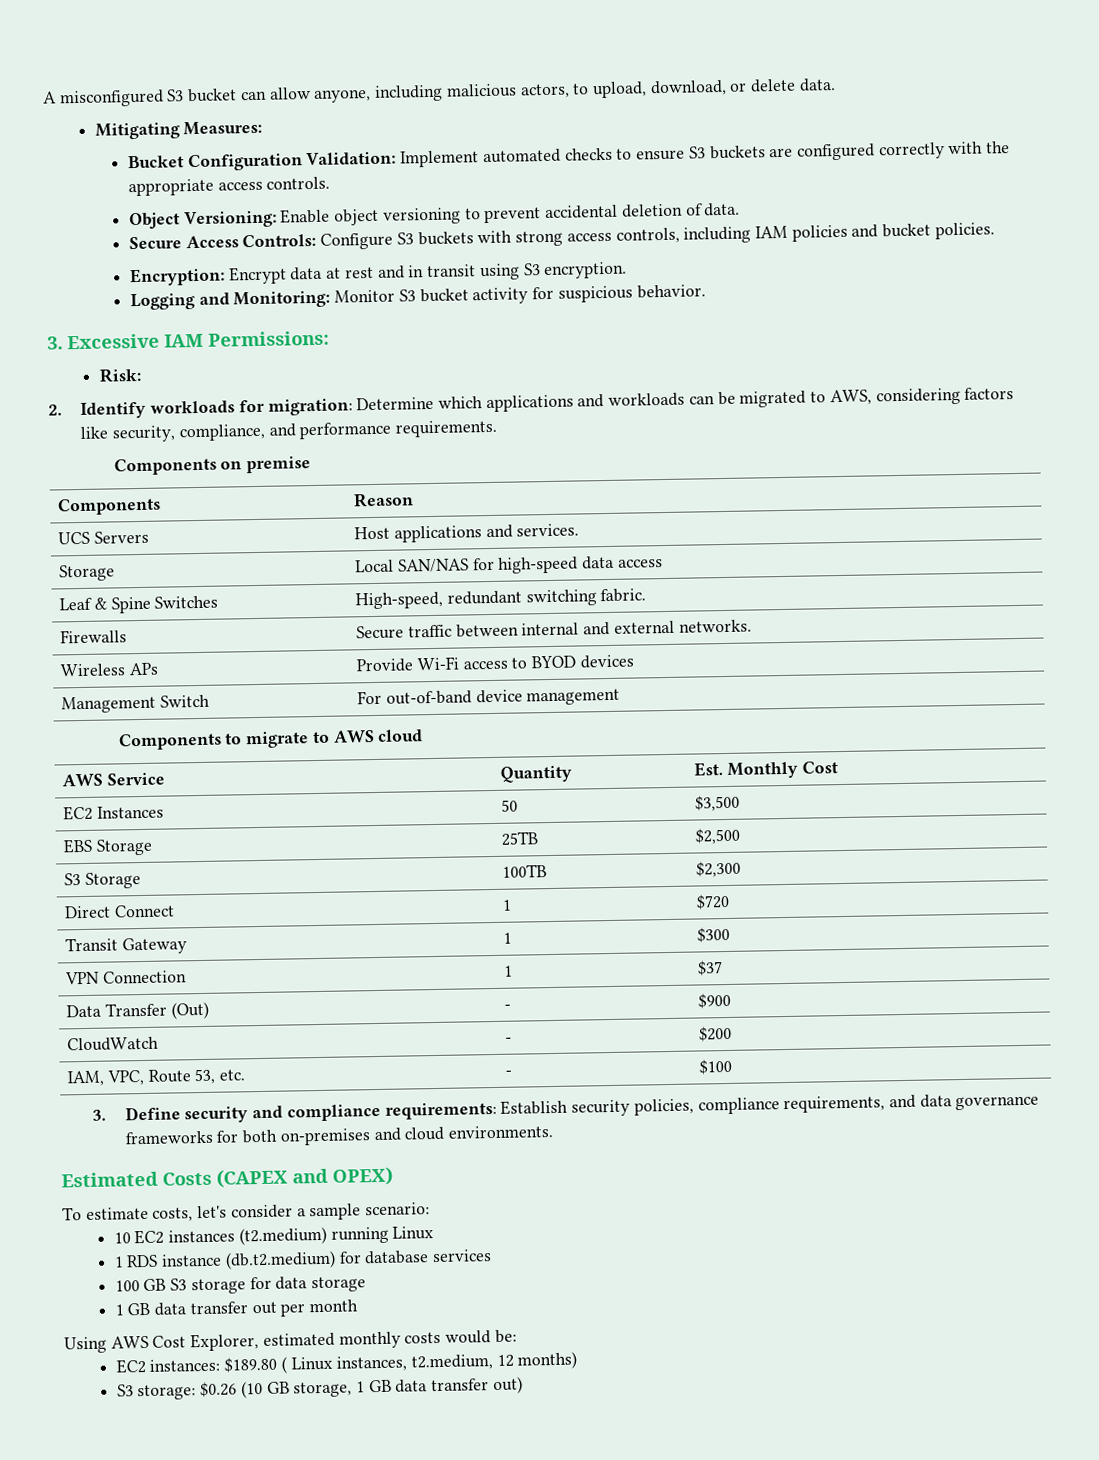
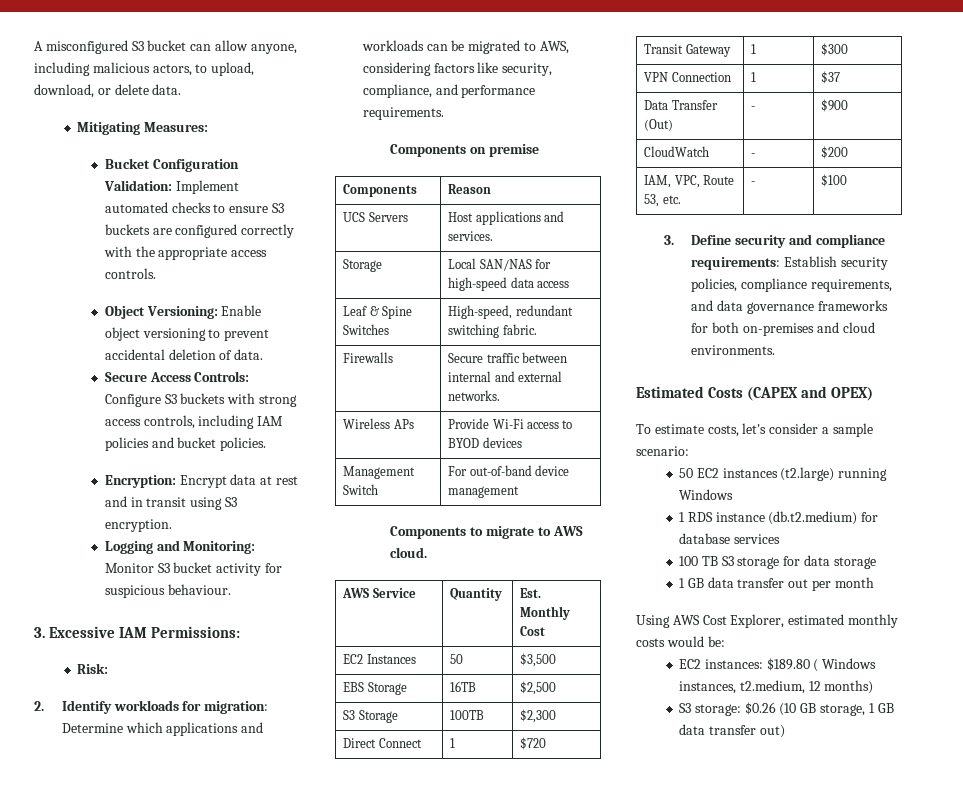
[636,284,706,299] behavior. -> [167,584,231,595] behaviour.
[377,729,424,742] cloud -> [390,547,428,558] cloud.
[501,831,539,846] 25TB -> [450,681,477,692] 16TB
[113,1232,131,1244] 10 -> [679,468,694,478] 50
[238,1226,435,1246] (t2.medium) running Linux -> [780,467,888,481] [679,489,734,500] (t2.large) running Windows
[143,1278,167,1292] GB -> [701,556,718,566] TB
[290,1356,333,1371] Linux -> [822,658,877,669] Windows

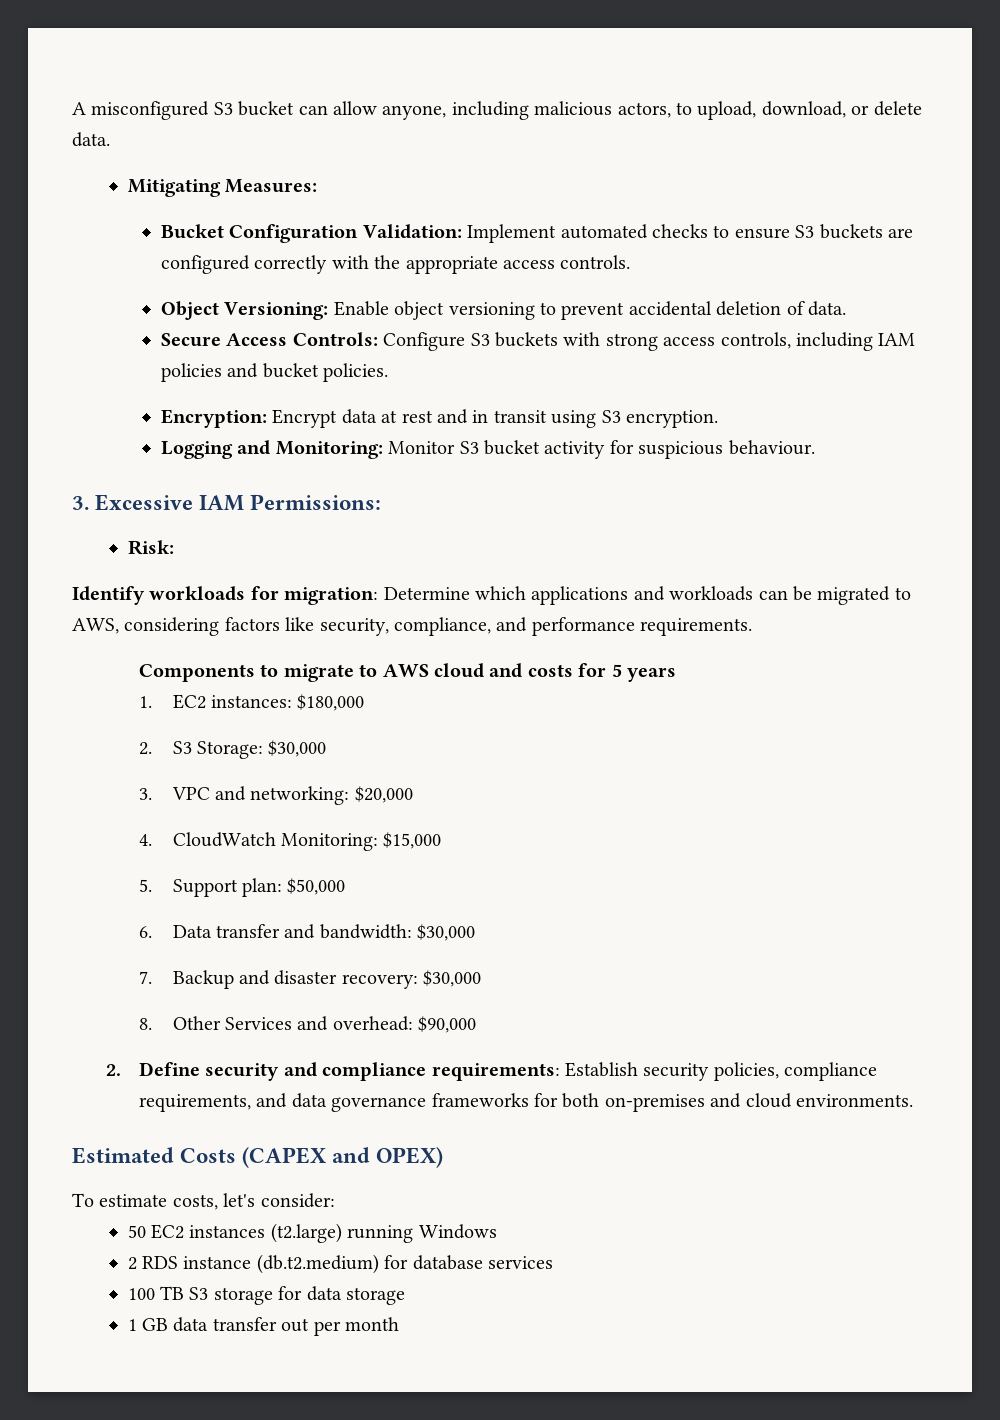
[34,701,44,711] 2. -> (174, 547) none
[390,144,539,157] [343,184,418,197] [448,184,492,194] [343,212,408,222] [448,211,564,225] [448,231,494,241] [343,259,383,272] [448,258,551,271] [448,277,569,291] [343,306,412,319] [343,324,390,335] [448,305,573,319] [448,324,537,338] [343,352,394,363] [448,352,567,363] [448,371,562,382] [448,390,501,401] [343,418,414,429] [448,418,573,429] [448,437,522,448] [343,466,416,479] [343,484,379,495] [448,465,569,476] [448,486,520,498] // Components on premise // Components | Reason // UCS Servers | Host applications and services. // Storage | Local SAN/NAS for high-speed data access // Leaf & Spine Switches | High-speed, redundant switching fabric. // Firewalls | Secure traffic between internal and external networks. // Wireless APs | Provide Wi-Fi access to BYOD devices // Management Switch | For out-of-band device management -> (753, 627) none
[390,547,428,558] [342,588,416,598] [450,588,503,601] [520,588,542,598] [520,606,571,620] [520,626,546,636] [343,654,416,664] [450,654,464,664] [520,653,557,667] [343,682,407,695] [450,681,477,692] [520,681,557,695] [343,710,398,723] [450,710,485,720] [520,709,557,723] [343,738,422,748] [450,738,456,748] [520,737,547,750] [644,44,731,57] [751,44,757,54] [821,43,849,56] [644,72,731,82] [751,72,757,82] [821,71,841,84] [644,100,718,110] [644,119,674,131] [751,106,756,110] [821,99,849,112] [644,146,710,157] [751,153,756,157] [821,146,849,159] [644,175,734,188] [644,194,681,207] [751,181,756,185] [821,174,848,187] [663,235,674,245] cloud. // AWS Service | Quantity | Est. Monthly Cost // EC2 Instances | 50 | $3,500 // EBS Storage | 16TB | $2,500 // S3 Storage | 100TB | $2,300 // Direct Connect | 1 | $720 // Transit Gateway | 1 | $300 // VPN Connection | 1 | $37 // Data Transfer (Out) | - | $900 // CloudWatch | - | $200 // IAM, VPC, Route 53, etc. | - | $100 // 3. -> [434,663,677,682] [139,694,365,711] [139,740,327,759] [139,786,413,805] [139,832,442,851] [139,878,346,897] [139,924,476,941] [139,970,482,989] [139,1016,477,1033] [105,1064,121,1076] cloud and costs for 5 years // 1. EC2 instances: $180,000 // 2. S3 Storage: $30,000 // 3. VPC and networking: $20,000 // 4. CloudWatch Monitoring: $15,000 // 5. Support plan: $50,000 // 6. Data transfer and bandwidth: $30,000 // 7. Backup and disaster recovery: $30,000 // 8. Other Services and overhead: $90,000 // 2.
[769,423,873,437] [636,446,689,456] consider a sample scenario: -> [260,1193,335,1208] consider:
[679,512,686,522] 1 -> [127,1257,137,1270] 2
[636,614,898,628] [636,636,725,647] [679,658,877,672] [679,680,874,694] [679,702,894,716] [679,724,785,738] // Using AWS Cost Explorer, estimated monthly costs would be: // EC2 instances: $189.80 ( Windows instances, t2.medium, 12 months) // S3 storage: $0.26 (10 GB storage, 1 GB data transfer out) -> (399, 1324) none

